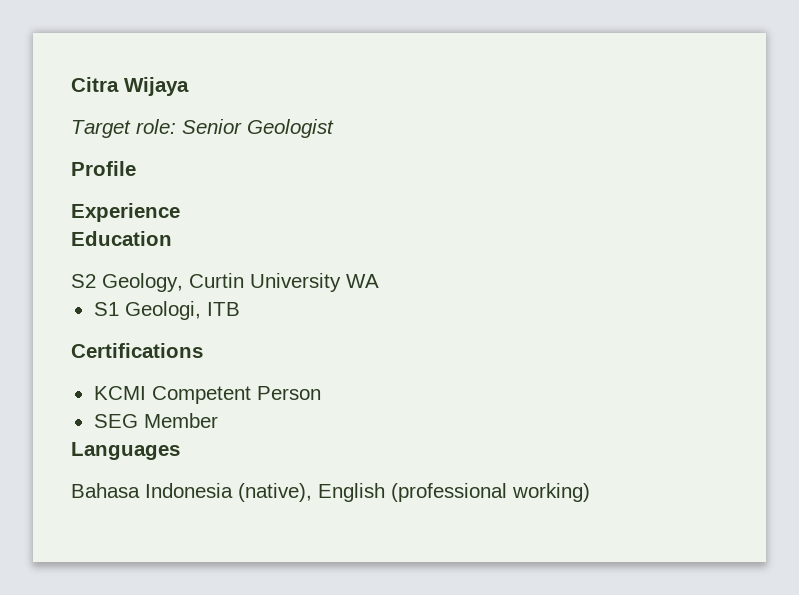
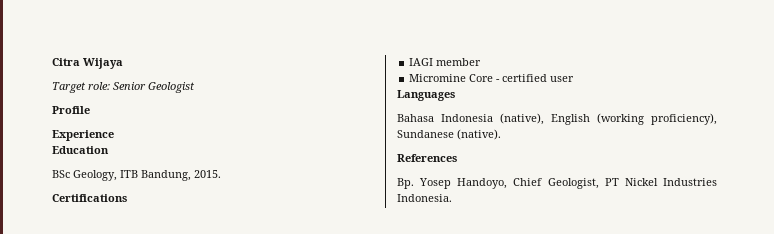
[71,273,379,292] [93,301,201,320] S2 Geology, Curtin University WA // S1 Geologi, -> [52,170,117,181] BSc Geology,
(240, 309) none -> [141,170,221,181] Bandung, 2015.
[93,386,321,404] [93,413,218,428] KCMI Competent Person // SEG Member -> [409,58,482,66] [409,74,575,82] IAGI member // Micromine Core - certified user
[391,483,590,502] (professional working) -> [597,113,717,125] [397,129,501,140] [397,154,457,162] [397,178,717,189] [397,194,452,202] (working proficiency), Sundanese (native). // References // Bp. Yosep Handoyo, Chief Geologist, PT Nickel Industries Indonesia.

